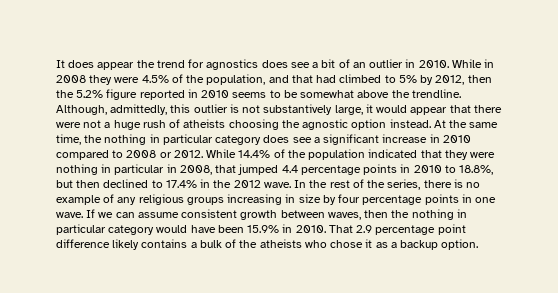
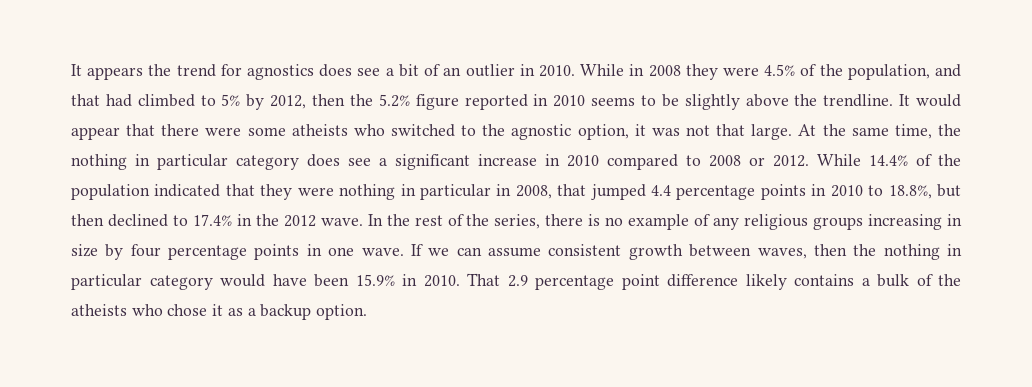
[56,60,135,70] It does appear -> [71,64,144,80] It appears
[300,90,355,98] somewhat -> [684,94,740,110] slightly
[56,104,373,115] Although, admittedly, this outlier is not substantively large, it -> [899,94,911,106] It
[83,119,431,130] not a huge rush of atheists choosing the agnostic option instead. -> [247,124,793,140] some atheists who switched to the agnostic option, it was not that large.

